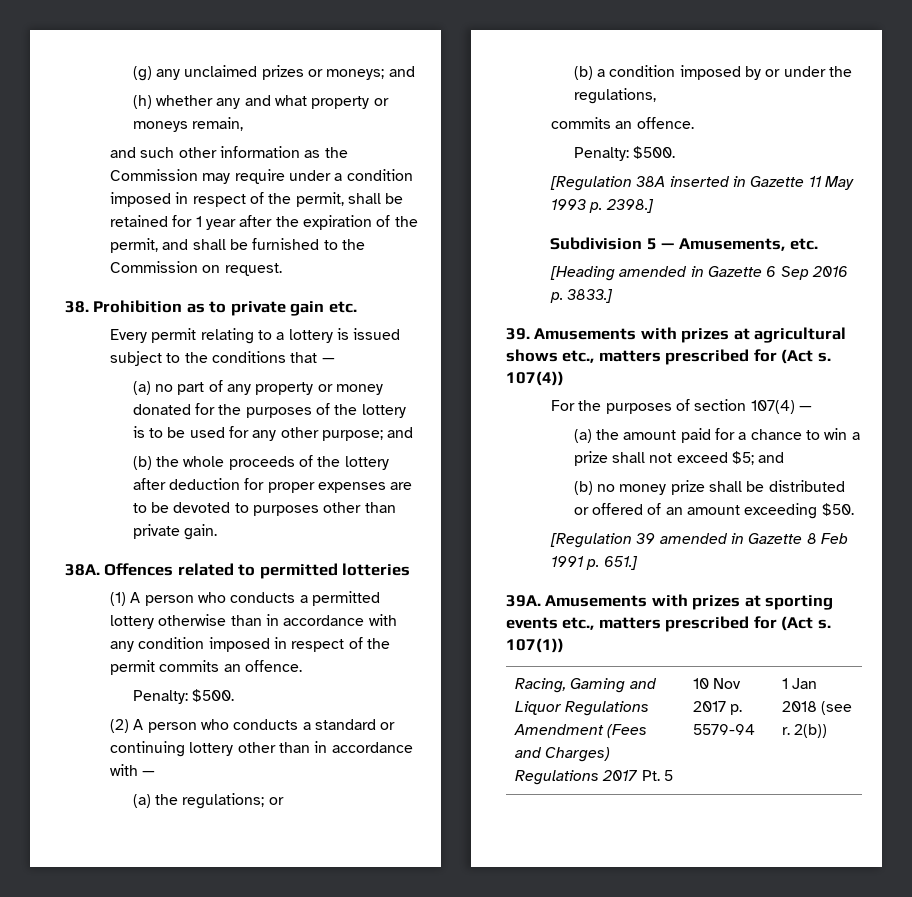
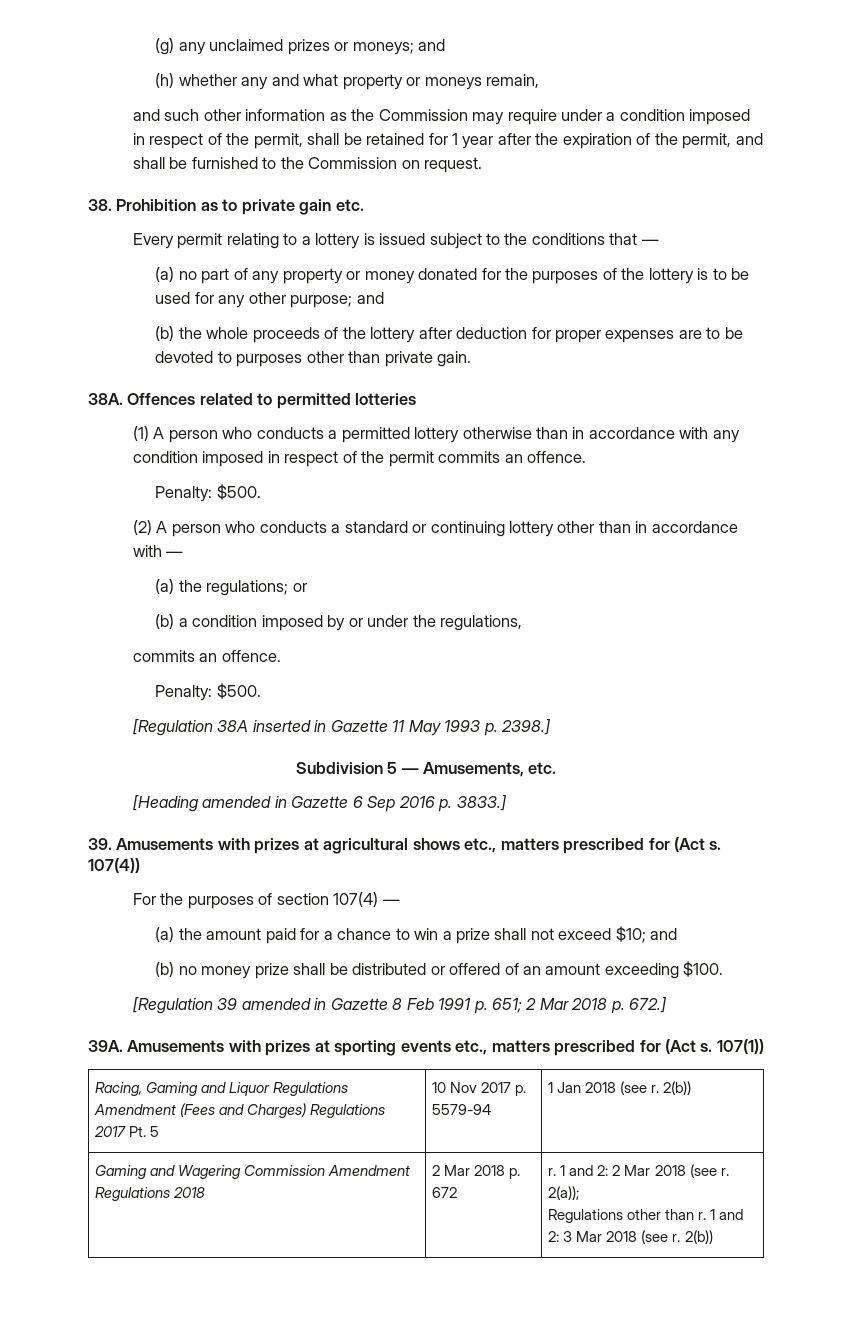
[731,451,754,465] $5; -> [615,926,646,943] $10;
[821,503,854,516] $50. -> [683,961,724,977] $100.
[603,556,638,570] 651.] -> [492,997,668,1014] 651; 2 Mar 2018 p. 672.]
(828, 731) none -> [95,1165,411,1179] [95,1187,206,1201] [432,1165,521,1179] [432,1187,458,1198] [548,1164,729,1178] [548,1186,580,1200] [548,1209,744,1223] [548,1230,713,1244] // Gaming and Wagering Commission Amendment Regulations 2018 | 2 Mar 2018 p. 672 | r. 1 and 2: 2 Mar 2018 (see r. 2(a)); // Regulations other than r. 1 and 2: 3 Mar 2018 (see r. 2(b))

